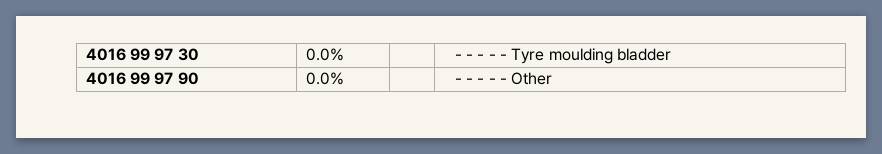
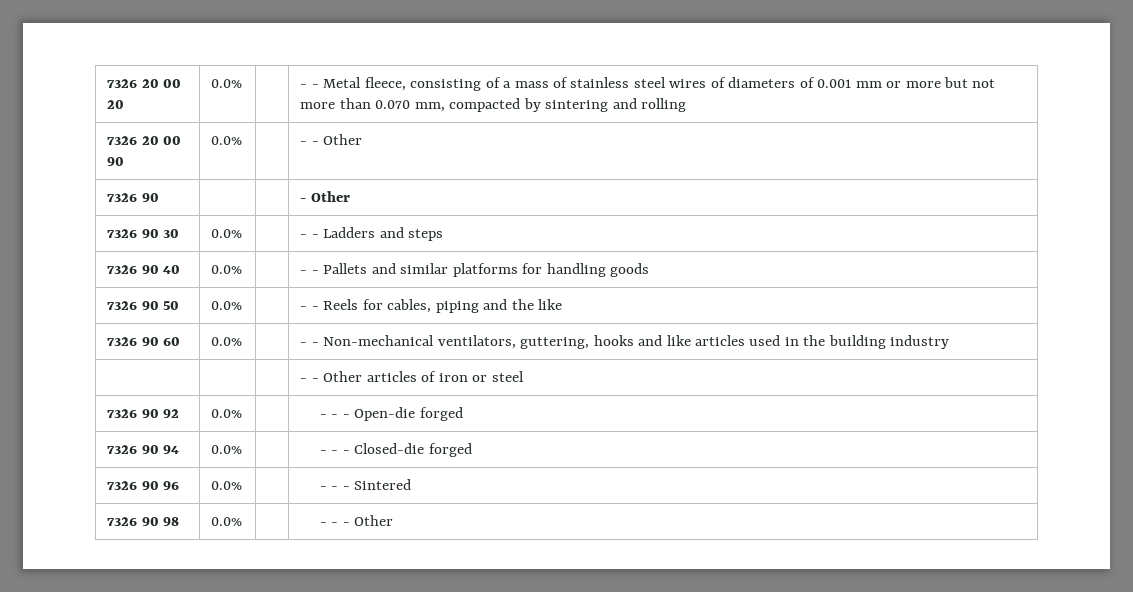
[85,48,199,61] [305,48,344,61] [454,48,671,64] [85,72,199,85] [305,72,344,85] [454,78,473,84] 4016 99 97 30 | 0.0% | | - - - - - Tyre moulding bladder // 4016 99 97 90 | 0.0% | | - - -> [107,79,182,88] [107,100,125,109] [211,79,243,88] [300,77,996,91] [300,98,686,112] [107,136,182,145] [107,157,125,166] [211,136,243,145] [300,134,363,145] [107,193,159,202] [300,191,350,202] [107,229,180,238] [211,229,243,238] [300,227,444,241] [107,265,181,274] [211,265,243,274] [300,263,649,277] [107,301,180,310] [211,301,243,310] [300,299,562,313] [107,337,181,346] [211,337,243,346] [300,335,950,349] [300,371,524,382] [107,409,180,418] [211,409,243,418] [319,407,463,421] [107,445,180,454] [211,445,243,454] [319,443,472,457] [107,481,180,490] [211,481,243,490] [319,479,412,490] [107,517,180,526] [211,517,243,526] 7326 20 00 20 | 0.0% | | - - Metal fleece, consisting of a mass of stainless steel wires of diameters of 0.001 mm or more but not more than 0.070 mm, compacted by sintering and rolling // 7326 20 00 90 | 0.0% | | - - Other // 7326 90 | | | - Other // 7326 90 30 | 0.0% | | - - Ladders and steps // 7326 90 40 | 0.0% | | - - Pallets and similar platforms for handling goods // 7326 90 50 | 0.0% | | - - Reels for cables, piping and the like // 7326 90 60 | 0.0% | | - - Non-mechanical ventilators, guttering, hooks and like articles used in the building industry // | | | - - Other articles of iron or steel // 7326 90 92 | 0.0% | | - - - Open-die forged // 7326 90 94 | 0.0% | | - - - Closed-die forged // 7326 90 96 | 0.0% | | - - - Sintered // 7326 90 98 | 0.0% | |

